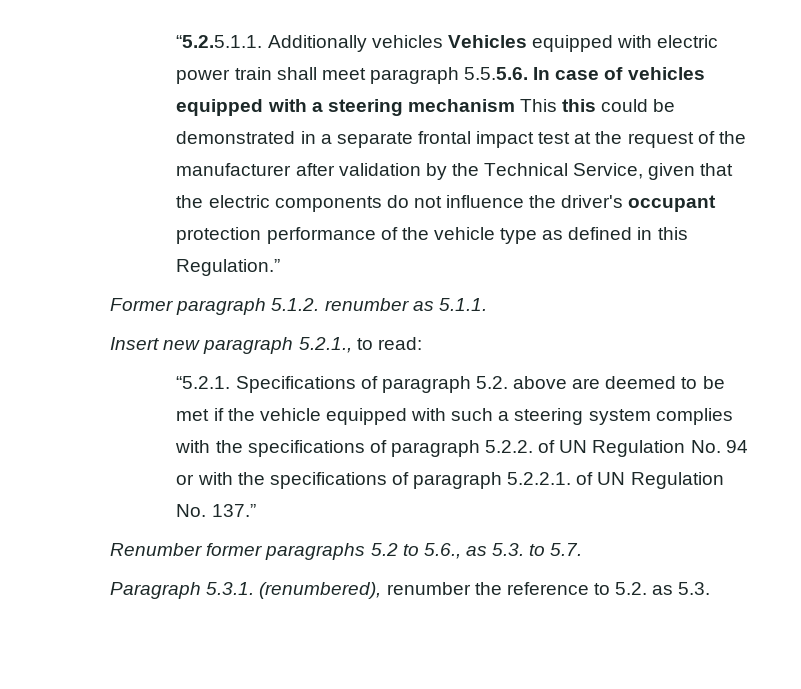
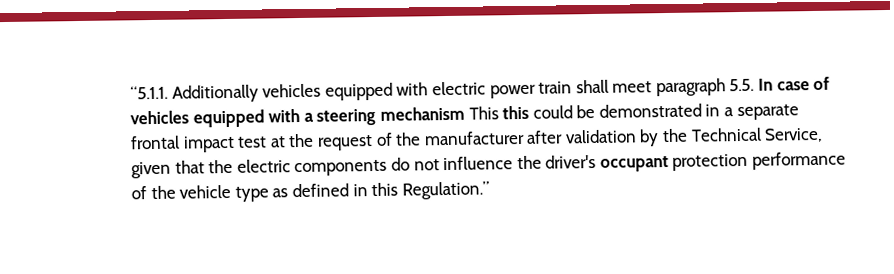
[176,35,263,48] “5.2.5.1.1. -> [129,85,168,100] “5.1.1.
[447,35,527,48] Vehicles -> (322, 90) none
[464,67,529,80] 5.5.5.6. -> [729,78,755,92] 5.5.
[110,298,487,315] [110,337,422,354] [176,376,725,393] [176,408,733,425] [175,440,748,457] [176,472,724,489] [176,504,256,517] [110,543,583,560] [110,582,711,599] // Former paragraph 5.1.2. renumber as 5.1.1. // Insert new paragraph 5.2.1., to read: // “5.2.1. Specifications of paragraph 5.2. above are deemed to be met if the vehicle equipped with such a steering system complies with the specifications of paragraph 5.2.2. of UN Regulation No. 94 or with the specifications of paragraph 5.2.2.1. of UN Regulation No. 137.” // Renumber former paragraphs 5.2 to 5.6., as 5.3. to 5.7. // Paragraph 5.3.1. (renumbered), renumber the reference to 5.2. as 5.3. -> (489, 190) none

